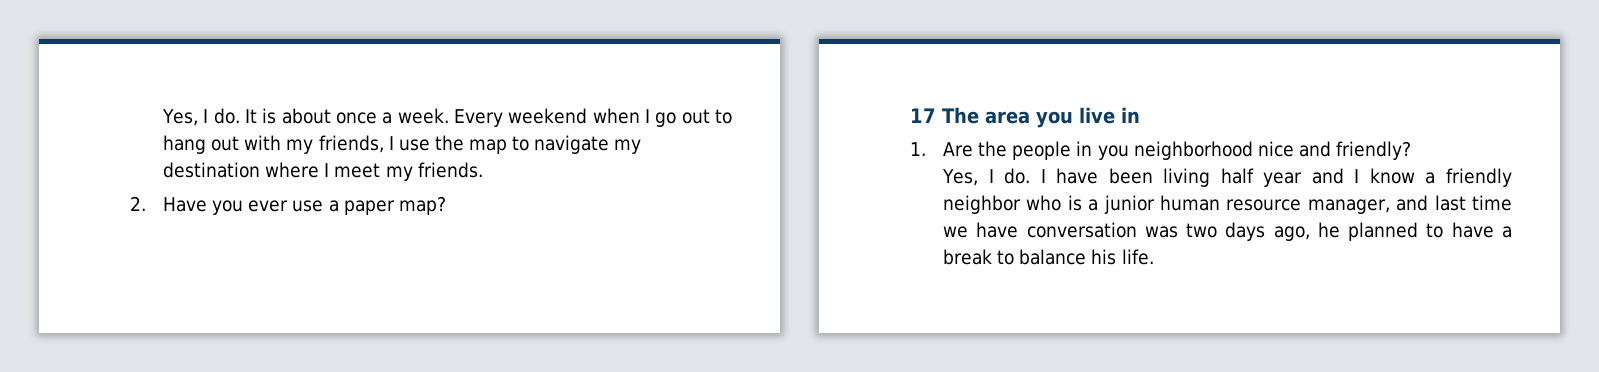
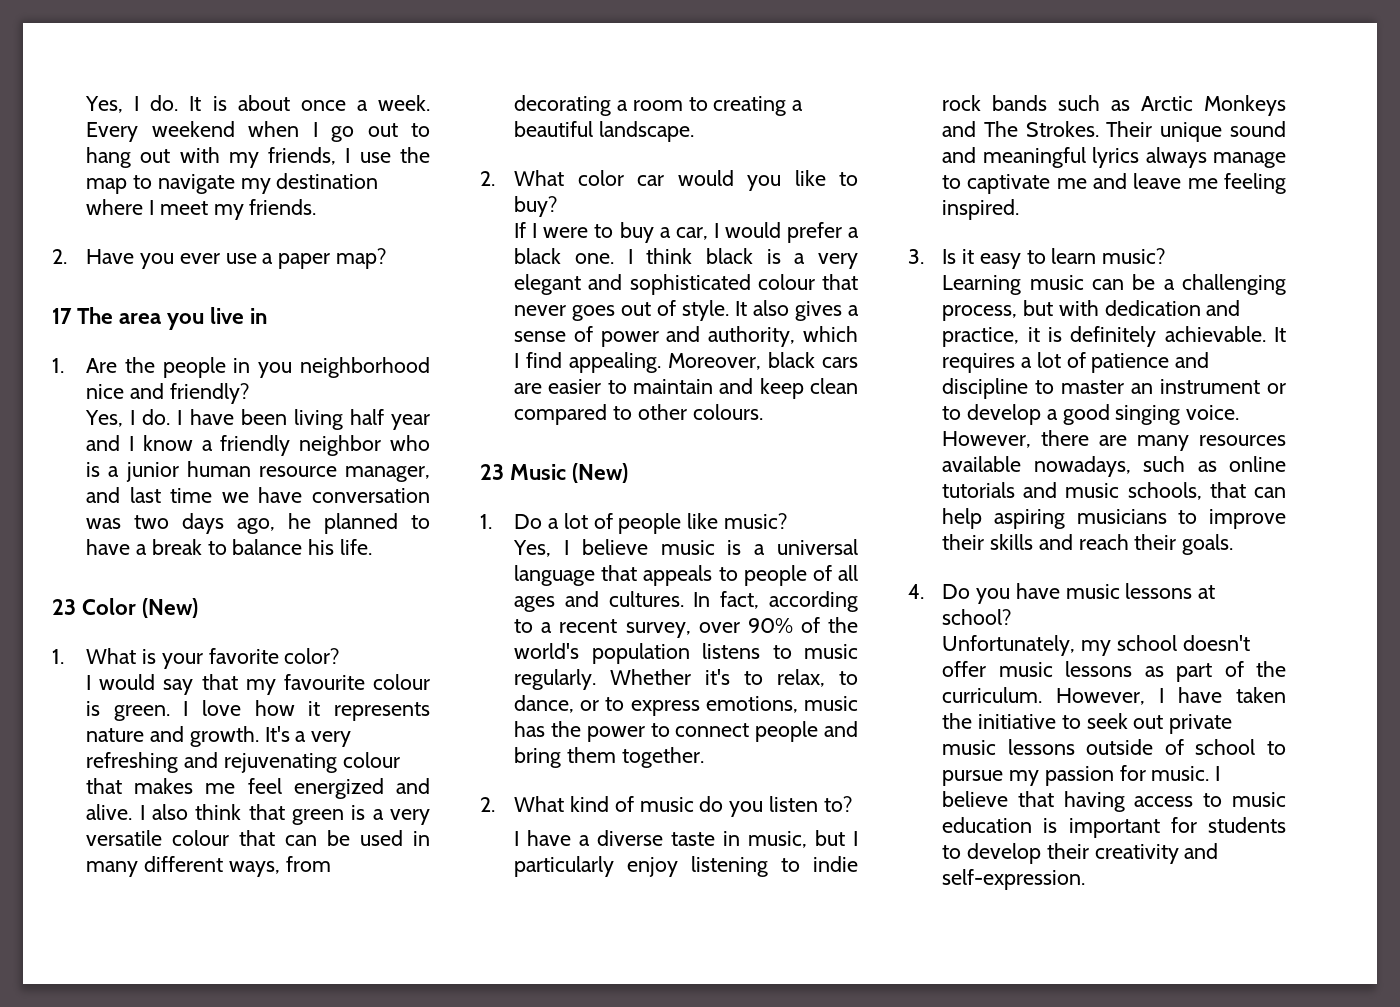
(1154, 257) none -> [52,598,199,618] [52,648,340,669] [86,674,430,695] [86,700,430,721] [86,726,352,747] [86,752,400,773] [86,778,430,799] [86,804,430,825] [86,830,431,846] [86,856,331,877] [514,95,804,116] [514,121,694,142] [480,170,859,191] [514,196,558,217] [514,222,859,243] [514,248,858,269] [514,274,858,295] [514,300,859,321] [514,326,858,347] [514,352,858,373] [514,378,858,399] [514,404,763,425] [480,463,629,483] [480,513,787,534] [513,539,858,557] [514,565,858,586] [514,591,858,612] [514,617,859,638] [514,643,858,664] [514,669,858,690] [514,695,858,716] [514,721,858,742] [514,747,704,768] [480,796,852,817] [514,830,858,848] [514,856,858,877] [942,95,1286,116] [942,121,1286,142] [942,147,1286,168] [942,173,1286,194] [942,199,1020,220] [908,248,1166,269] [942,274,1286,295] [942,300,1241,321] [942,326,1286,347] [942,352,1210,373] [942,378,1286,399] [942,404,1240,425] [942,430,1286,451] [942,456,1286,477] [942,482,1286,500] [942,508,1286,529] [942,534,1234,555] [908,583,1216,604] [942,609,1012,625] [942,635,1250,656] [942,661,1286,682] [942,687,1286,705] [942,713,1233,734] [942,739,1286,755] [942,765,1221,786] [942,791,1286,812] [942,817,1286,838] [942,843,1219,864] [942,869,1086,890] // 23 Color (New) // 1. What is your favorite color? // I would say that my favourite colour is green. I love how it represents nature and growth. It's a very refreshing and rejuvenating colour that makes me feel energized and alive. I also think that green is a very versatile colour that can be used in many different ways, from decorating a room to creating a beautiful landscape. // 2. What color car would you like to buy? // If I were to buy a car, I would prefer a black one. I think black is a very elegant and sophisticated colour that never goes out of style. It also gives a sense of power and authority, which I find appealing. Moreover, black cars are easier to maintain and keep clean compared to other colours. // 23 Music (New) // 1. Do a lot of people like music? // Yes, I believe music is a universal language that appeals to people of all ages and cultures. In fact, according to a recent survey, over 90% of the world's population listens to music regularly. Whether it's to relax, to dance, or to express emotions, music has the power to connect people and bring them together. // 2. What kind of music do you listen to? // I have a diverse taste in music, but I particularly enjoy listening to indie rock bands such as Arctic Monkeys and The Strokes. Their unique sound and meaningful lyrics always manage to captivate me and leave me feeling inspired. // 3. Is it easy to learn music? // Learning music can be a challenging process, but with dedication and practice, it is definitely achievable. It requires a lot of patience and discipline to master an instrument or to develop a good singing voice. However, there are many resources available nowadays, such as online tutorials and music schools, that can help aspiring musicians to improve their skills and reach their goals. // 4. Do you have music lessons at school? // Unfortunately, my school doesn't offer music lessons as part of the curriculum. However, I have taken the initiative to seek out private music lessons outside of school to pursue my passion for music. I believe that having access to music education is important for students to develop their creativity and self-expression.

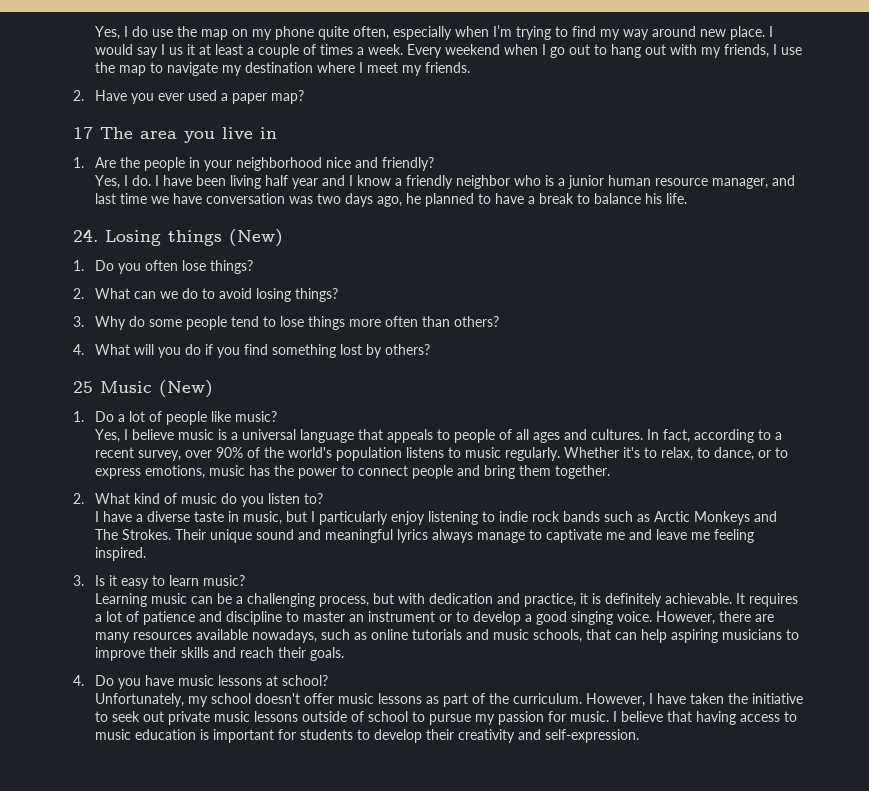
[85,95,346,113] Yes, I do. It is about once -> [94,25,773,40] [94,44,353,58] Yes, I do use the map on my phone quite often, especially when I’m trying to find my way around new place. I would say I us it at least a couple of times
[225,253,257,264] use -> [187,90,217,101] used
[258,362,293,378] you -> [203,160,232,171] your
[52,598,199,618] [52,648,340,669] [86,674,430,695] [86,700,430,721] [86,726,352,747] [86,752,400,773] [86,778,430,799] [86,804,430,825] [86,830,431,846] [86,856,331,877] [514,95,804,116] [514,121,694,142] [480,170,859,191] [514,196,558,217] [514,222,859,243] [514,248,858,269] [514,274,858,295] [514,300,859,321] [514,326,858,347] [514,352,858,373] [514,378,858,399] [514,404,763,425] [480,464,504,480] 23 Color (New) // 1. What is your favorite color? // I would say that my favourite colour is green. I love how it represents nature and growth. It's a very refreshing and rejuvenating colour that makes me feel energized and alive. I also think that green is a very versatile colour that can be used in many different ways, from decorating a room to creating a beautiful landscape. // 2. What color car would you like to buy? // If I were to buy a car, I would prefer a black one. I think black is a very elegant and sophisticated colour that never goes out of style. It also gives a sense of power and authority, which I find appealing. Moreover, black cars are easier to maintain and keep clean compared to other colours. // 23 -> [73,229,283,247] [73,260,253,274] [73,288,338,302] [73,316,499,330] [73,344,430,358] [73,381,93,393] 24. Losing things (New) // 1. Do you often lose things? // 2. What can we do to avoid losing things? // 3. Why do some people tend to lose things more often than others? // 4. What will you do if you find something lost by others? // 25

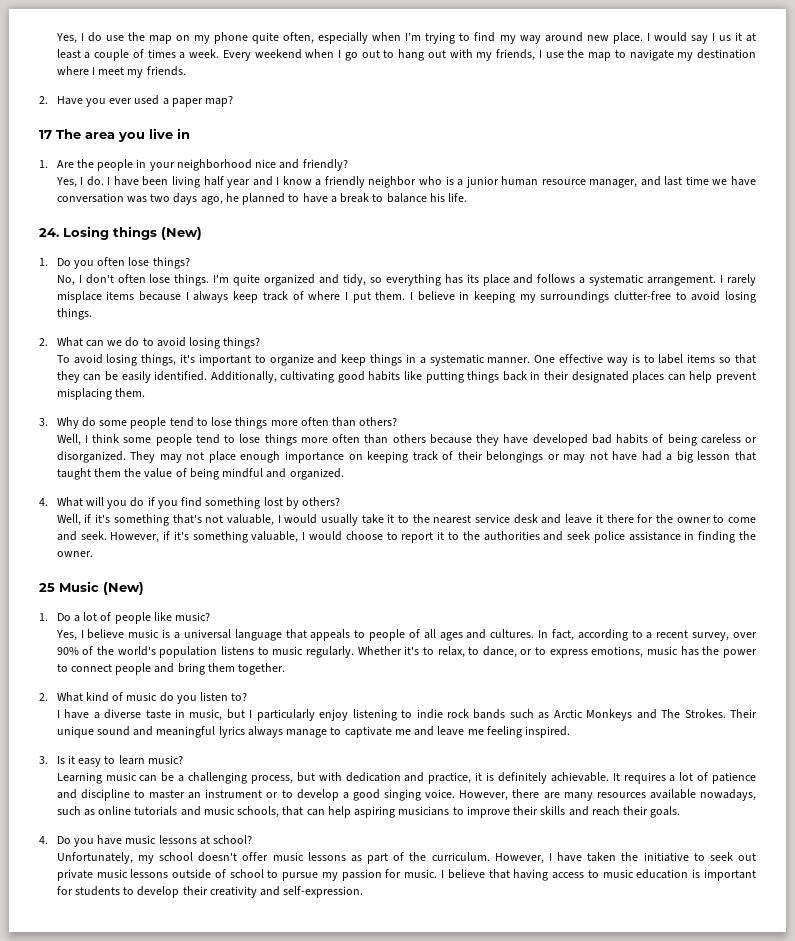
(253, 267) none -> [56,274,756,286] [56,291,756,303] [56,308,92,320] // No, I don't often lose things. I'm quite organized and tidy, so everything has its place and follows a systematic arrangement. I rarely misplace items because I always keep track of where I put them. I believe in keeping my surroundings clutter-free to avoid losing things.
(338, 295) none -> [56,354,756,366] [56,371,757,383] [56,388,145,400] // To avoid losing things, it's important to organize and keep things in a systematic manner. One effective way is to label items so that they can be easily identified. Additionally, cultivating good habits like putting things back in their designated places can help prevent misplacing them.
(499, 321) none -> [56,434,758,446] [56,451,757,463] [56,468,344,480] // Well, I think some people tend to lose things more often than others because they have developed bad habits of being careless or disorganized. They may not place enough importance on keeping track of their belongings or may not have had a big lesson that taught them the value of being mindful and organized.
(430, 349) none -> [56,514,757,526] [56,531,756,543] [56,551,93,557] // Well, if it's something that's not valuable, I would usually take it to the nearest service desk and leave it there for the owner to come and seek. However, if it's something valuable, I would choose to report it to the authorities and seek police assistance in finding the owner.

